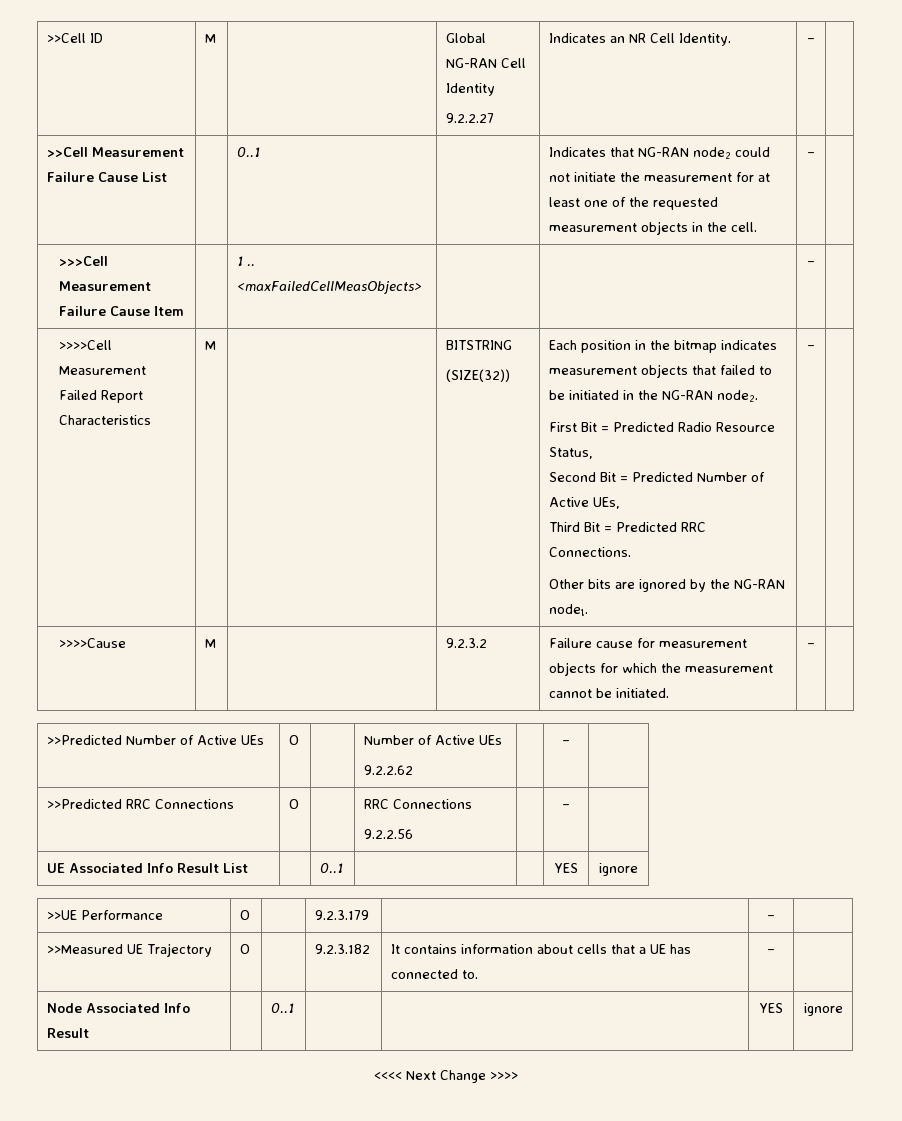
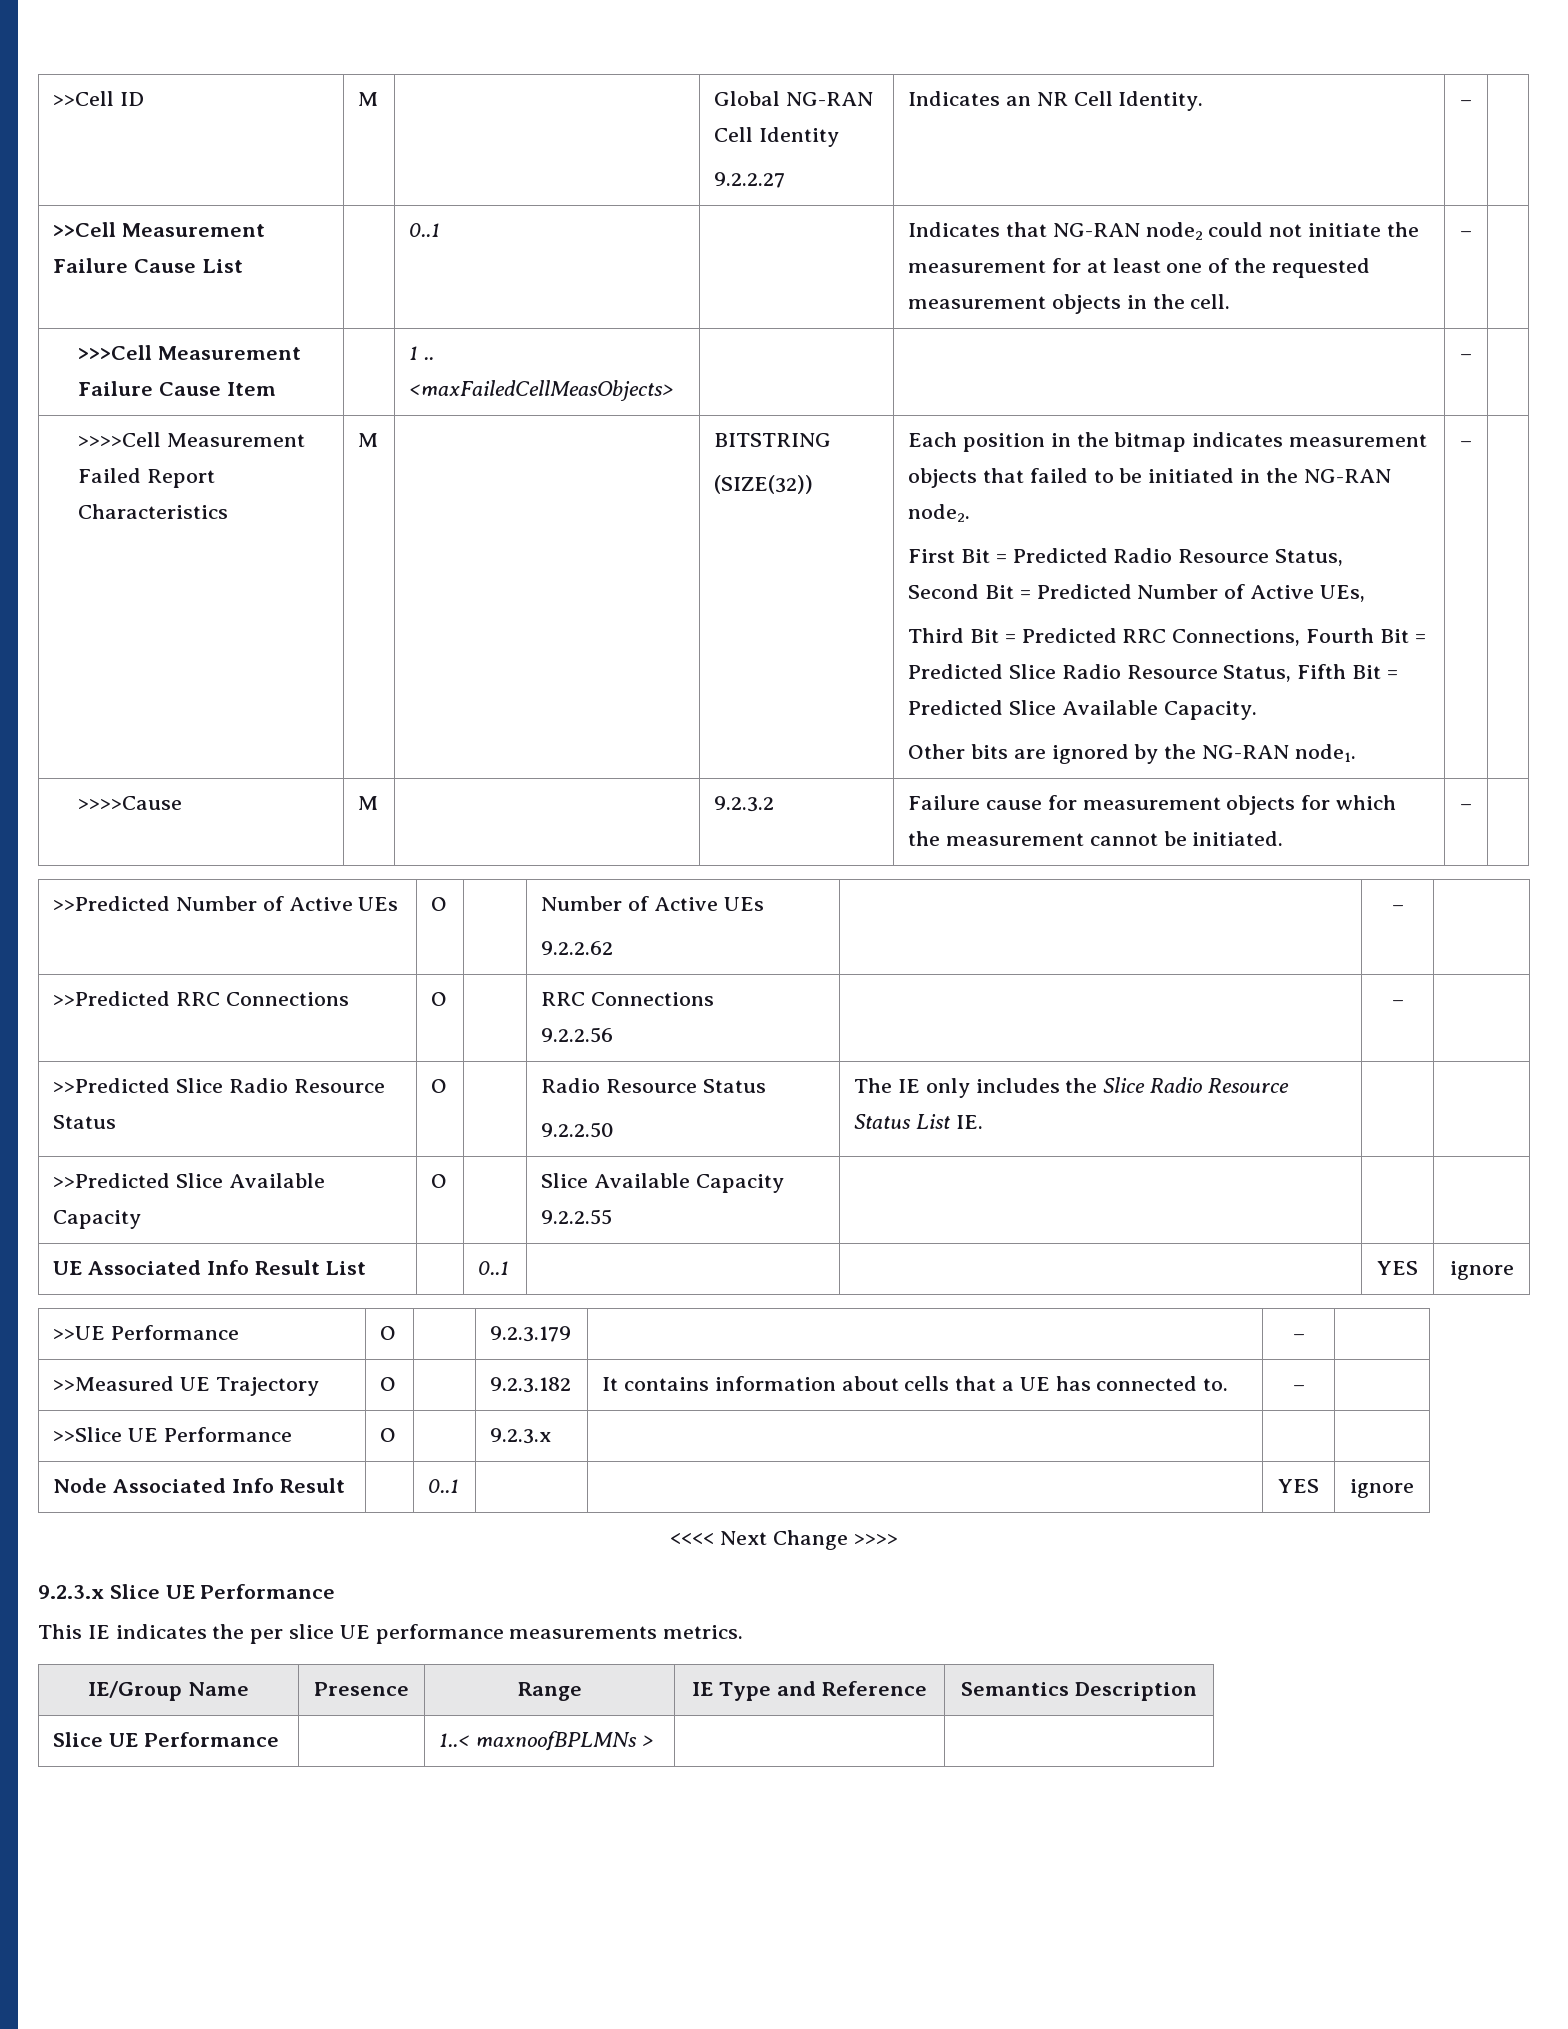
[548,547,631,557] Connections. -> [1172,628,1426,646] [908,664,1398,682] [908,700,1257,720] Connections, Fourth Bit = Predicted Slice Radio Resource Status, Fifth Bit = Predicted Slice Available Capacity.
(570, 806) none -> [53,1078,385,1093] [53,1115,117,1129] [431,1079,448,1093] [541,1078,766,1093] [541,1122,615,1138] [854,1077,1289,1098] [854,1114,983,1129] [53,1173,325,1188] [53,1210,142,1229] [431,1174,448,1188] [541,1173,784,1193] [541,1209,613,1225] // >>Predicted Slice Radio Resource Status | O | | Radio Resource Status // 9.2.2.50 | The IE only includes the Slice Radio Resource Status List IE. | | // >>Predicted Slice Available Capacity | O | | Slice Available Capacity 9.2.2.55 | | |
(775, 951) none -> [53,1427,292,1442] [380,1428,397,1442] [490,1428,552,1444] // >>Slice UE Performance | O | | 9.2.3.x | | |
(518, 1076) none -> [38,1584,336,1599] [38,1624,744,1644] [88,1681,249,1701] [314,1682,409,1696] [517,1682,582,1701] [692,1681,927,1701] [961,1682,1197,1701] [53,1732,279,1747] [439,1731,654,1751] // 9.2.3.x Slice UE Performance // This IE indicates the per slice UE performance measurements metrics. // IE/Group Name | Presence | Range | IE Type and Reference | Semantics Description // Slice UE Performance | | 1..< maxnoofBPLMNs > | |

